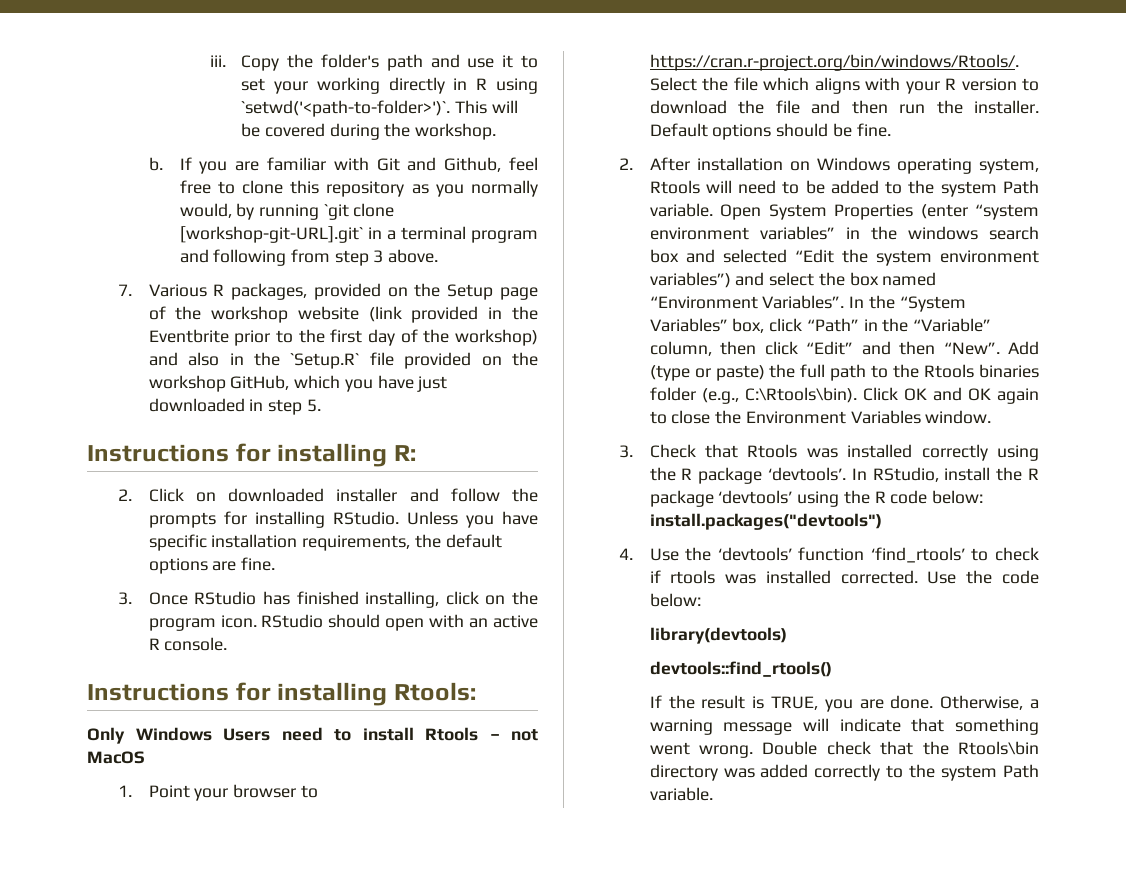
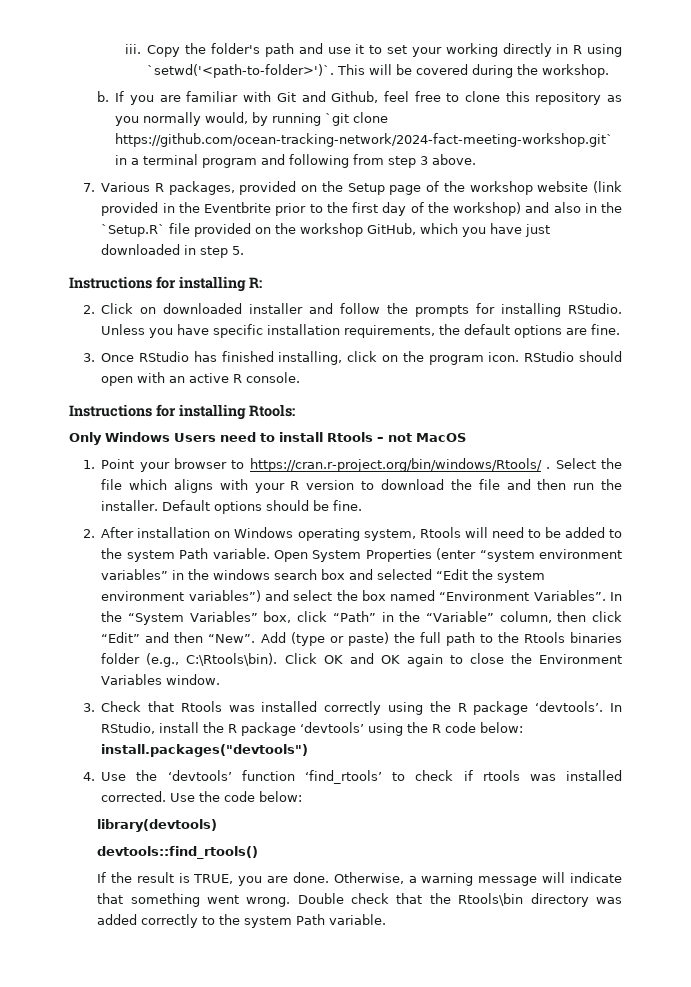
[179,226,363,243] [workshop-git-URL].git` -> [115,133,614,147] https://github.com/ocean-tracking-network/2024-fact-meeting-workshop.git`
[649,54,1019,71] https://cran.r-project.org/bin/windows/Rtools/. -> [249,458,551,472] https://cran.r-project.org/bin/windows/Rtools/ .

